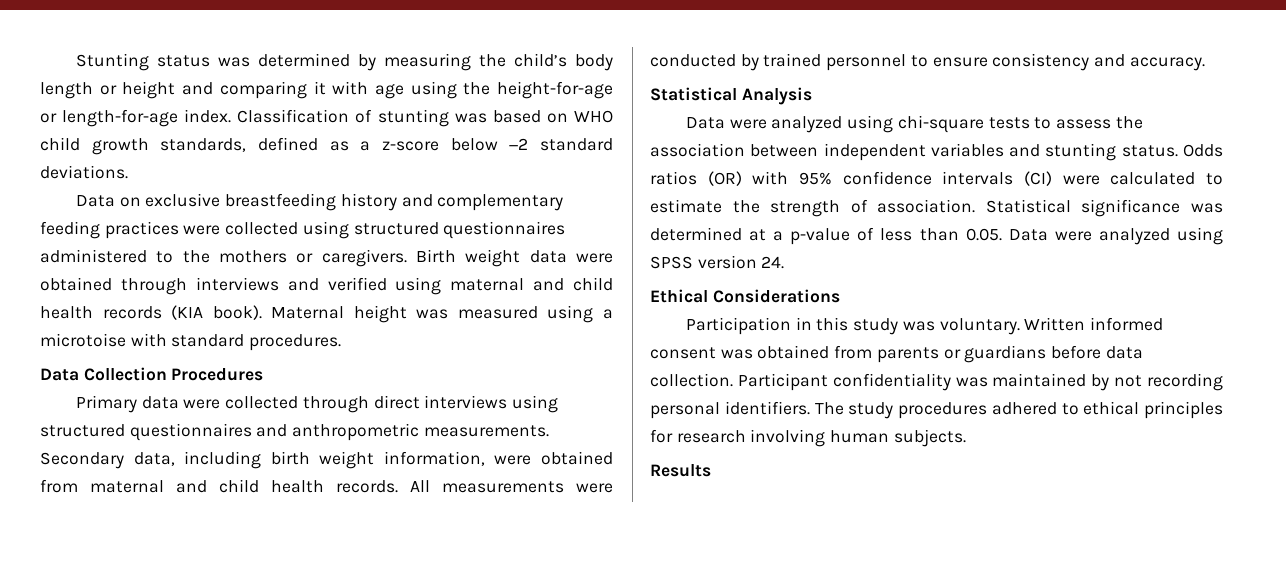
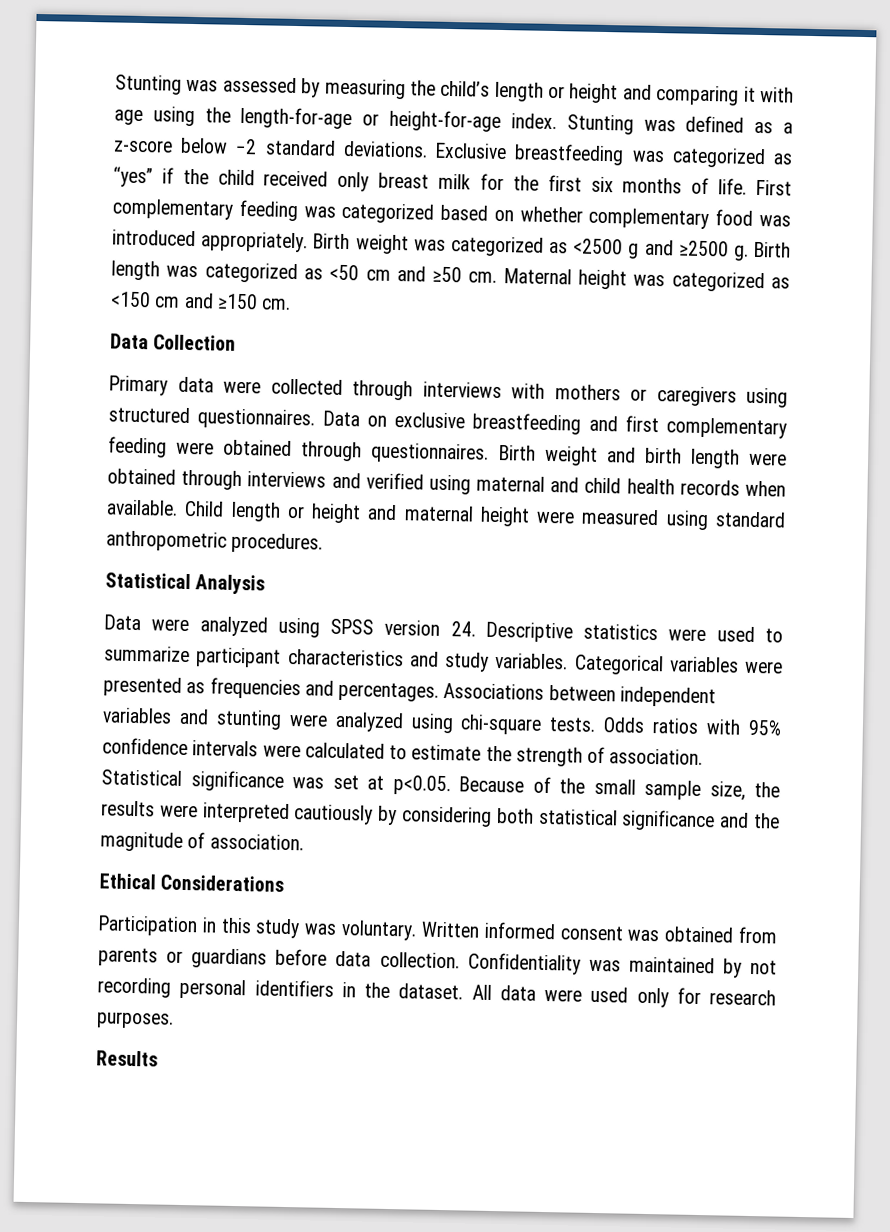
[76,53,351,71] Stunting status was determined -> [115,74,297,95] Stunting was assessed
[575,54,613,71] body -> (491, 88) none
[496,81,613,99] [40,109,613,127] [40,137,247,155] height-for-age or length-for-age index. Classification of stunting was based on WHO child growth standards, -> [240,106,676,135] length-for-age or height-for-age index. Stunting was
[76,193,564,211] [40,221,566,239] [40,249,567,267] // Data on exclusive breastfeeding history and complementary feeding practices were collected using structured questionnaires administered to the mothers or caregivers. Birth weight data -> [435,142,793,169] [113,166,793,196] [112,198,791,230] [112,229,791,261] [111,260,790,293] [110,291,292,310] [110,333,237,351] [109,375,788,408] [108,406,787,439] [108,436,740,469] Exclusive breastfeeding was categorized as “yes” if the child received only breast milk for the first six months of life. First complementary feeding was categorized based on whether complementary food was introduced appropriately. Birth weight was categorized as <2500 g and ≥2500 g. Birth length was categorized as <50 cm and ≥50 cm. Maternal height was categorized as <150 cm and ≥150 cm. // Data Collection // Primary data were collected through interviews with mothers or caregivers using structured questionnaires. Data on exclusive breastfeeding and first complementary feeding were obtained through questionnaires. Birth weight and birth length
[171,305,613,323] [40,333,342,351] [40,367,264,381] [76,395,559,413] [40,423,549,441] [40,451,613,469] [40,479,613,493] [650,53,1205,71] (KIA book). Maternal height was measured using a microtoise with standard procedures. // Data Collection Procedures // Primary data were collected through direct interviews using structured questionnaires and anthropometric measurements. Secondary data, including birth weight information, were obtained from maternal and child health records. All measurements were conducted by trained personnel to ensure consistency and accuracy. -> [744,480,786,497] [106,499,786,531] [106,530,324,554] when available. Child length or height and maternal height were measured using standard anthropometric procedures.
[897,115,1143,133] [650,143,745,157] chi-square tests to assess the association -> [330,618,783,643] [104,645,783,676] [103,676,545,702] SPSS version 24. Descriptive statistics were used to summarize participant characteristics and study variables. Categorical variables were presented as frequencies and percentages. Associations
[1121,145,1178,157] status. -> [288,711,597,735] were analyzed using chi-square tests.
[707,171,742,186] (OR) -> (700, 726) none
[1024,171,1052,186] (CI) -> (259, 748) none
[650,227,1223,245] [650,255,785,269] determined at a p-value of less than 0.05. Data were analyzed using SPSS version 24. -> [332,774,780,801] [101,800,780,832] [100,831,304,852] set at p<0.05. Because of the small sample size, the results were interpreted cautiously by considering both statistical significance and the magnitude of association.
[737,373,951,391] Participant confidentiality -> [467,952,581,975] Confidentiality
[724,401,1223,419] [650,429,966,447] identifiers. The study procedures adhered to ethical principles for research involving human subjects. -> [254,979,776,1008] [96,1011,174,1029] identifiers in the dataset. All data were used only for research purposes.

